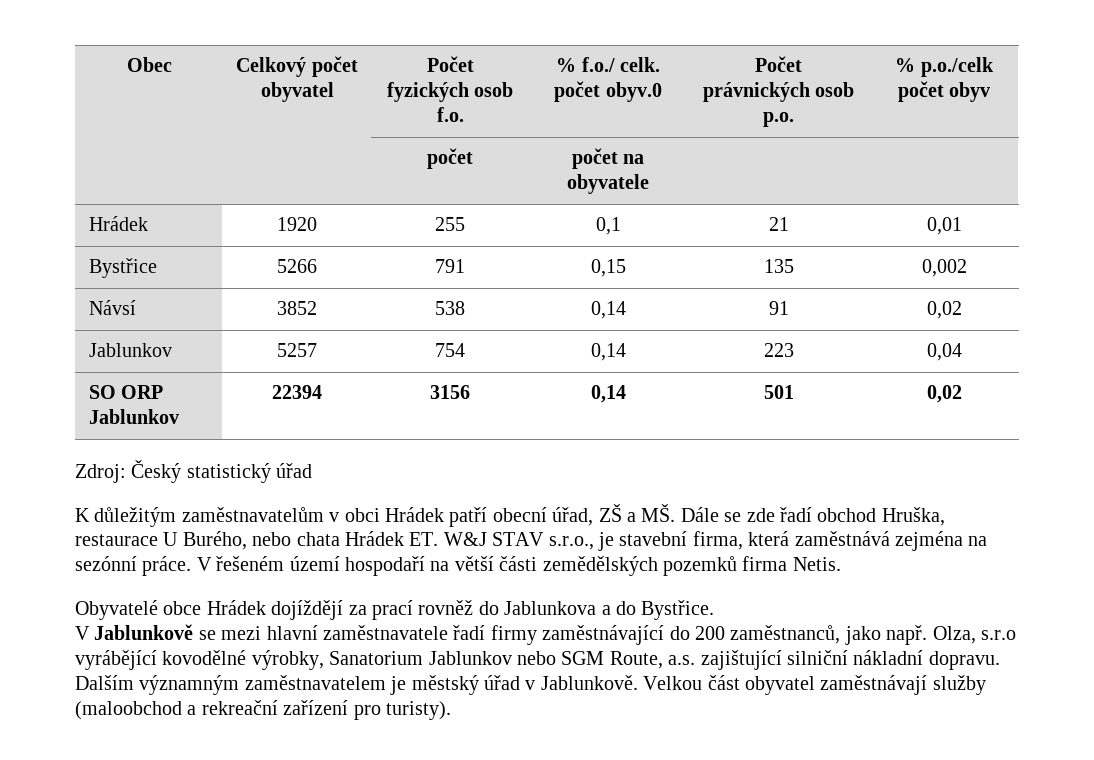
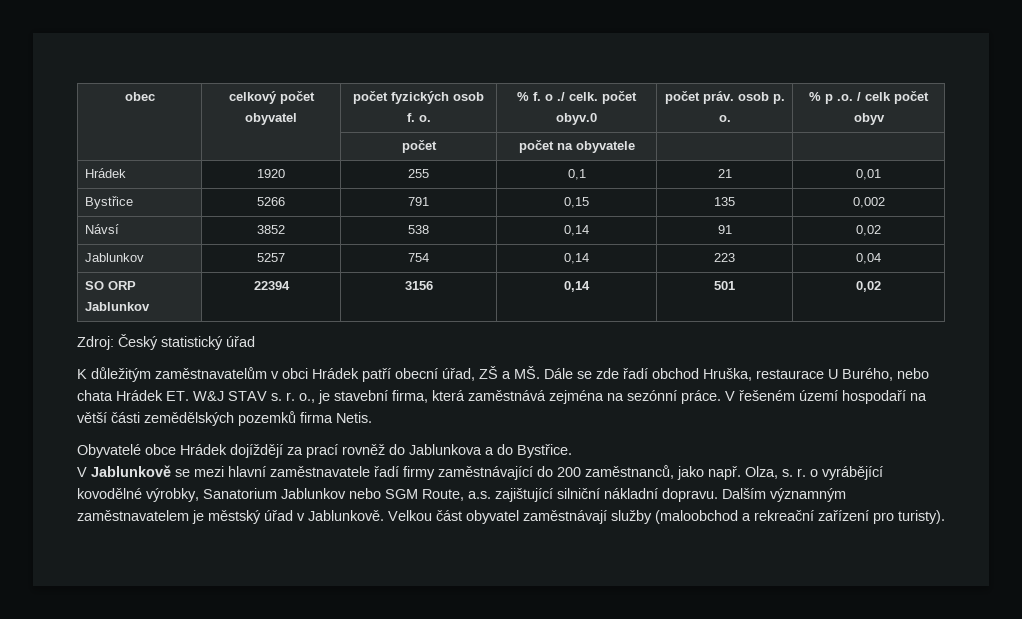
[126,57,172,72] [236,57,307,77] Obec | Celkový -> [124,92,155,101] [228,91,277,104] obec | celkový
[426,56,474,72] Počet -> [353,91,388,104] počet
[436,107,464,122] [556,57,615,72] f.o. | % f.o./ -> [406,113,431,122] [517,92,565,101] f. o. | % f. o ./
[755,56,802,72] [702,82,855,102] [763,112,794,127] [895,57,994,77] Počet právnických osob p.o. | % p.o./celk -> [664,91,785,104] [718,115,731,122] [809,92,891,104] počet práv. osob p. o. | % p .o. / celk
[548,536,594,550] s.r.o., -> [271,392,315,403] s. r. o.,
[980,630,1016,640] s.r.o -> [782,468,818,477] s. r. o

